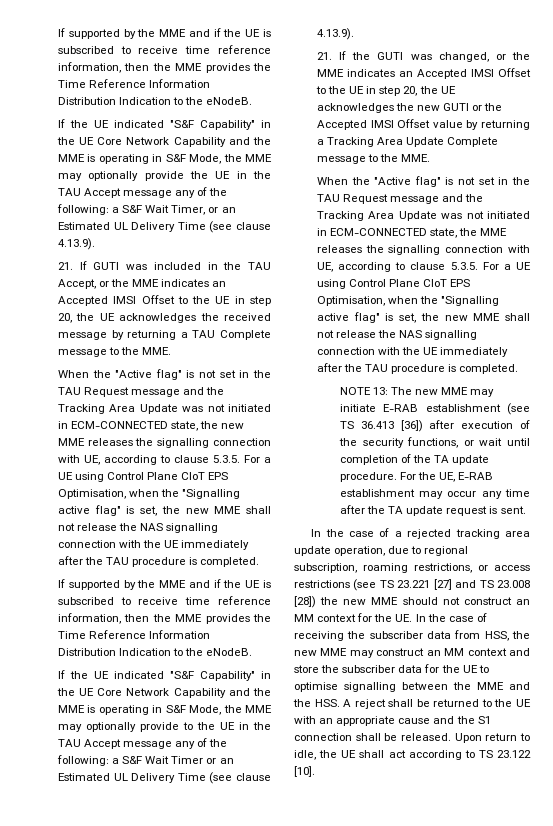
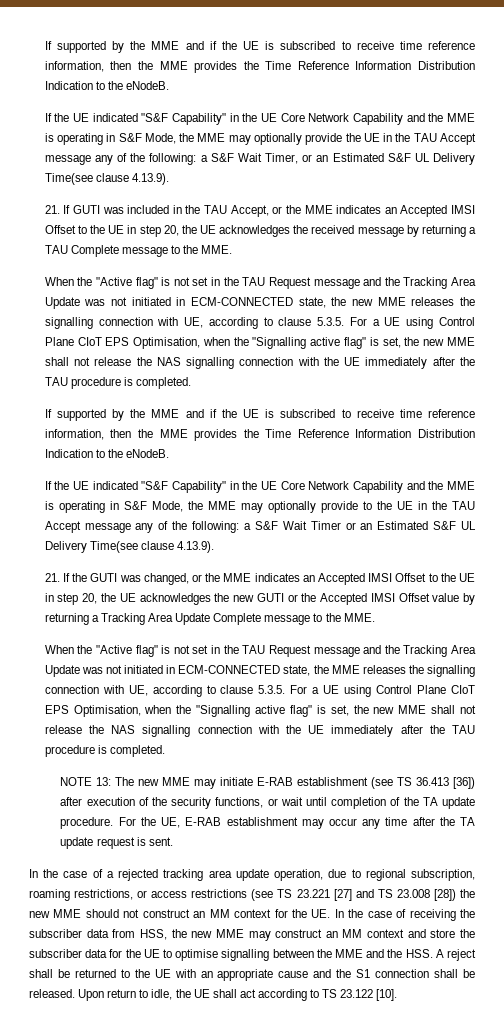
[113,221,233,233] UL Delivery Time (see -> [387,153,475,165] [44,173,93,185] S&F UL Delivery Time(see
[113,772,233,784] UL Delivery Time (see -> [433,521,476,530] [44,541,138,553] S&F UL Delivery Time(see

